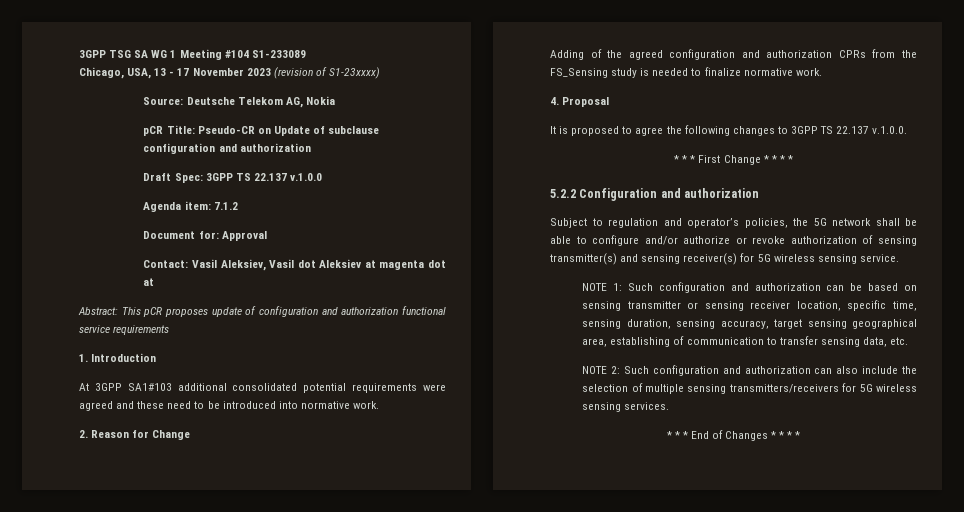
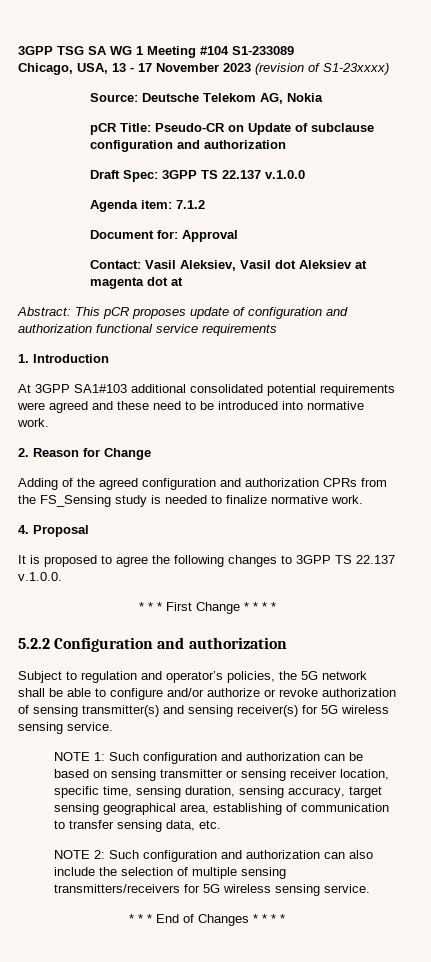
[624,402,670,410] services. -> [324,884,371,893] service.

